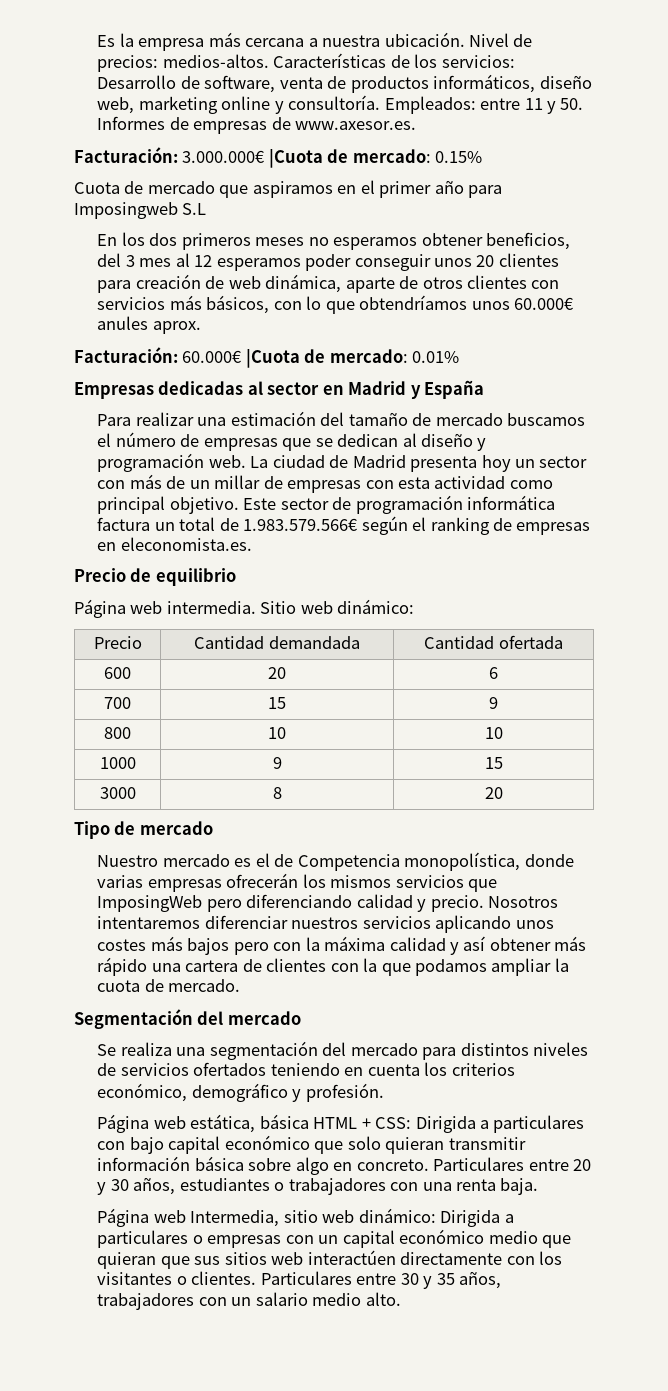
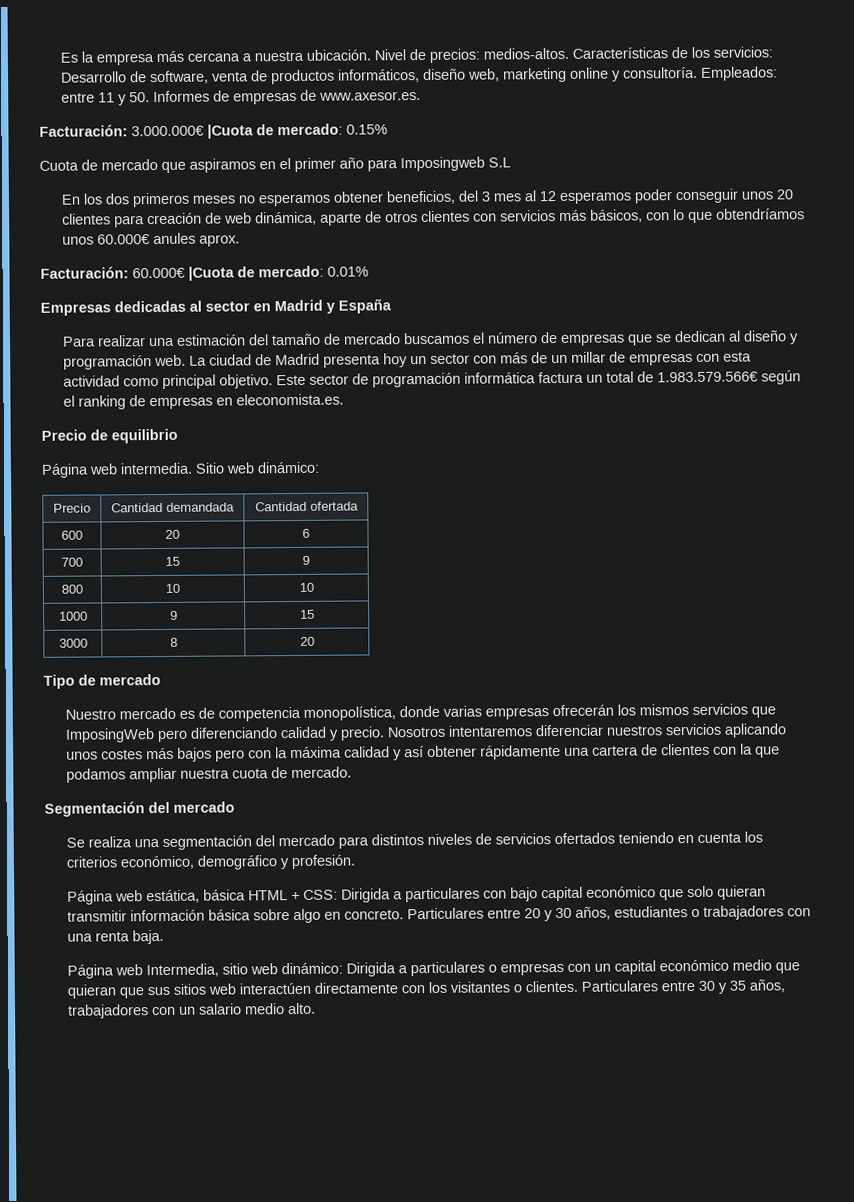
[255,853,400,871] el de Competencia -> [197,706,301,722] de competencia
[554,936,587,951] [97,957,148,976] más rápido -> [479,745,561,760] rápidamente
[554,958,569,972] la -> [179,768,230,779] nuestra

